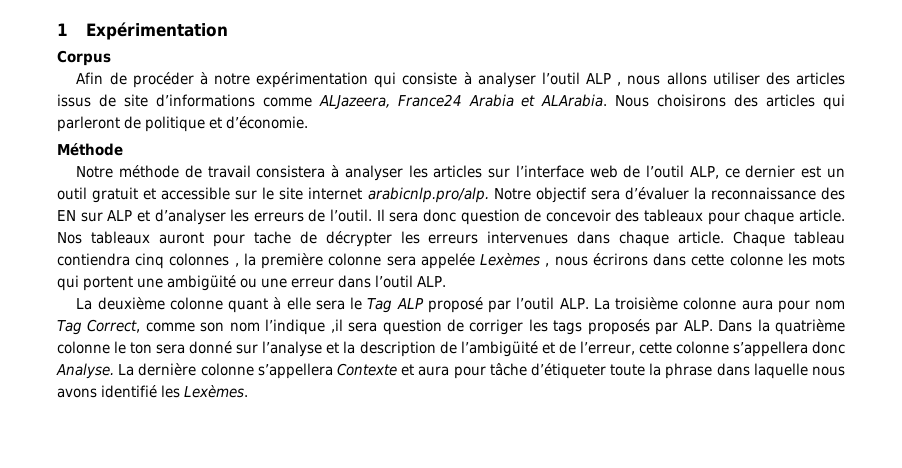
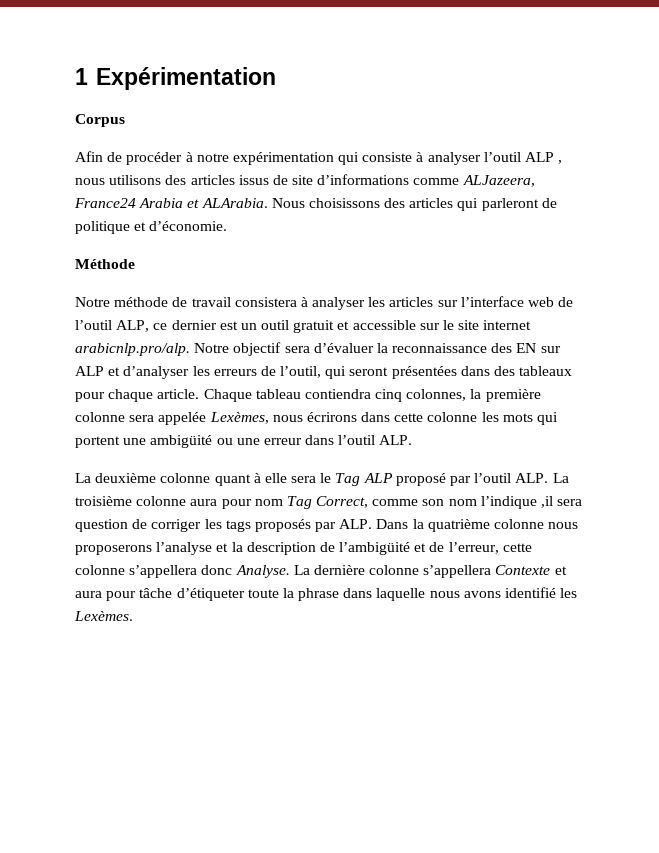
[666,72,760,85] allons utiliser -> [109,175,162,185] utilisons
[657,94,727,107] choisirons -> [308,198,380,208] choisissons
[330,209,611,225] l’outil. Il sera donc question de concevoir -> [280,366,490,379] l’outil, qui seront présentées dans
[57,231,725,247] Nos tableaux auront pour tache de décrypter les erreurs intervenues dans chaque article. -> (200, 394) none
[169,253,239,267] colonnes , -> [406,389,467,401] colonnes,
[480,253,550,267] Lexèmes , -> [209,412,269,424] Lexèmes,
[114,341,259,354] le ton sera donné sur -> [548,522,579,529] [75,545,152,555] nous proposerons

